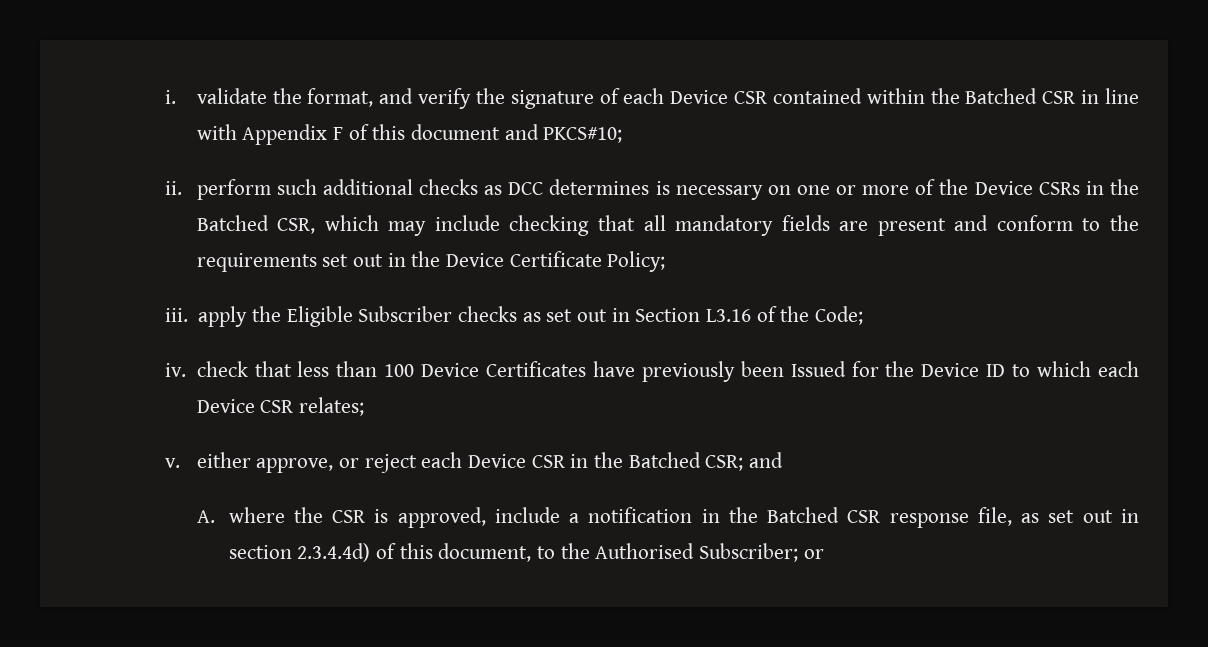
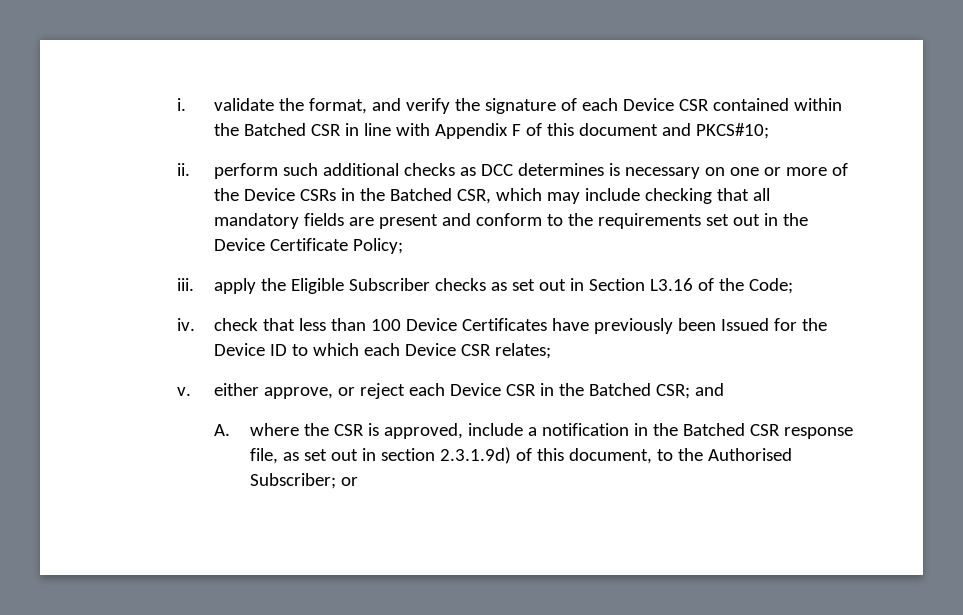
[297,543,371,562] 2.3.4.4d) -> [440,447,512,464] 2.3.1.9d)

